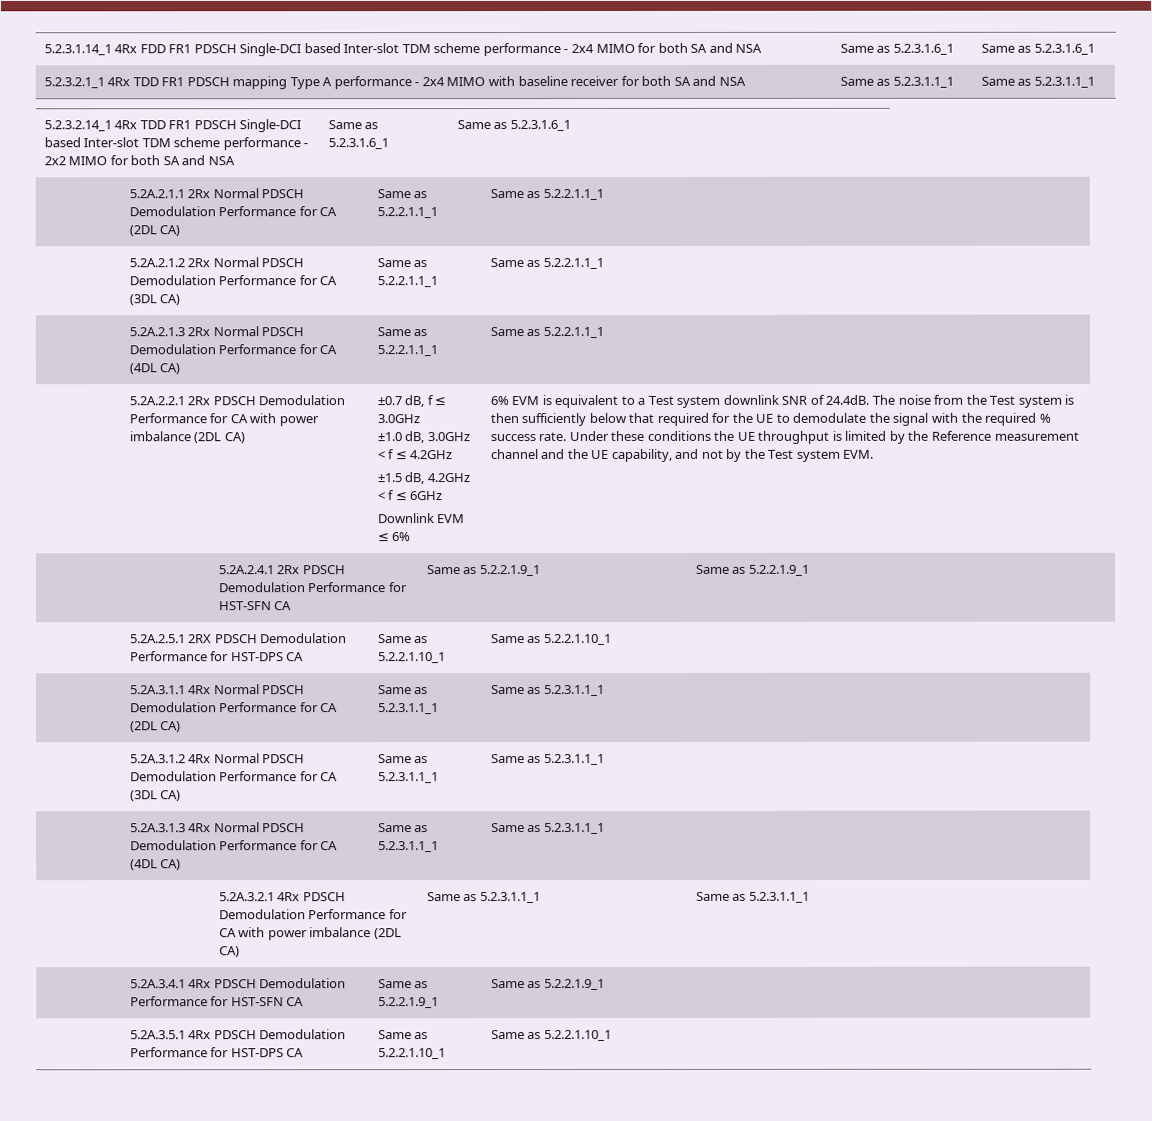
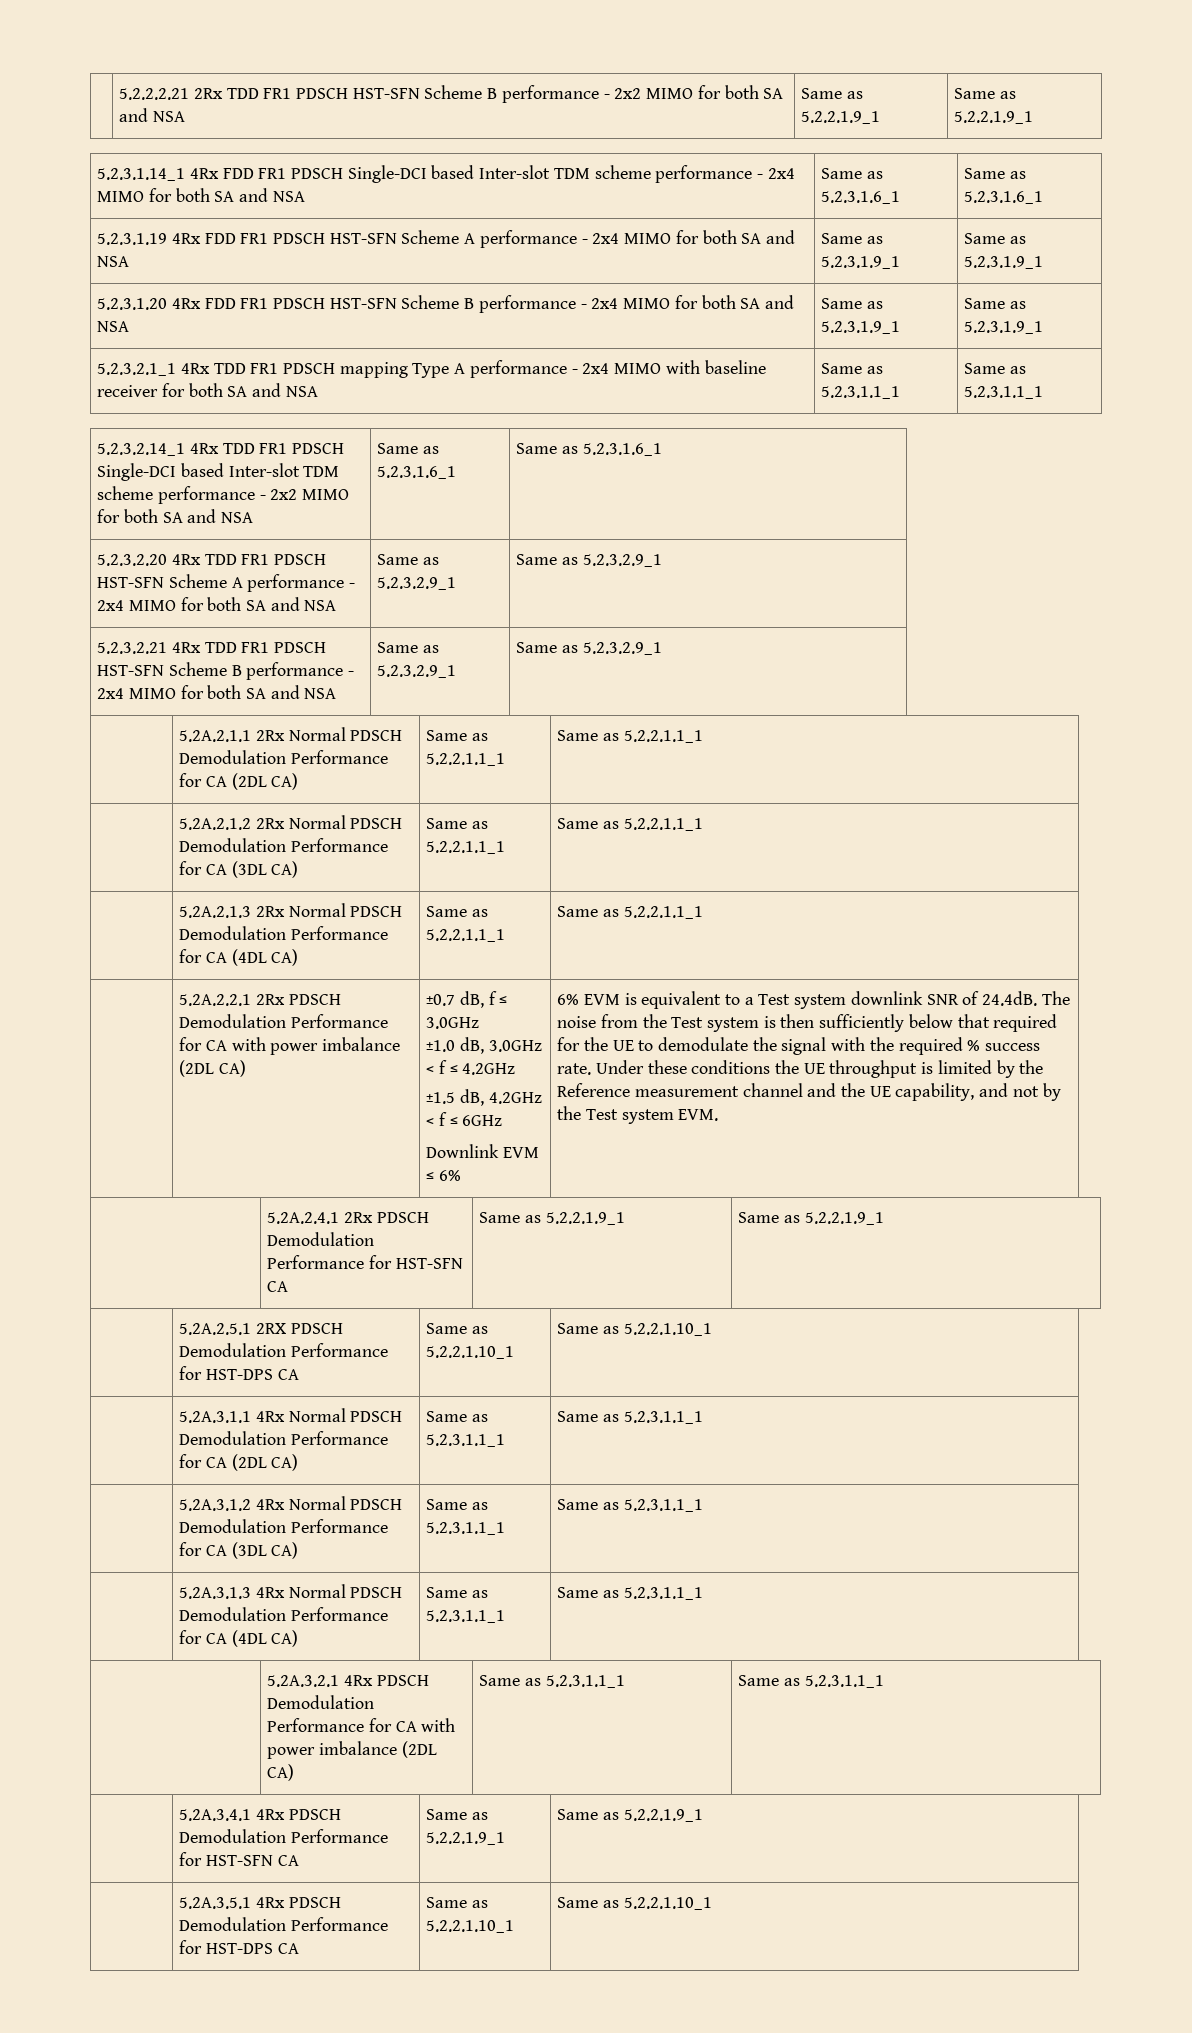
(43, 50) none -> [119,85,784,103] [119,108,185,122] [801,88,863,99] [801,111,881,124] [954,88,1016,99] [954,111,1034,124] | 5.2.2.2.21 2Rx TDD FR1 PDSCH HST-SFN Scheme B performance - 2x2 MIMO for both SA and NSA | Same as 5.2.2.1.9_1 | Same as 5.2.2.1.9_1 //
(1095, 49) none -> [97,230,795,248] [97,256,130,267] [821,233,883,244] [821,256,901,269] [964,233,1026,244] [964,256,1044,269] [97,295,794,313] [97,321,130,332] [821,298,883,309] [821,321,901,334] [964,298,1026,309] [964,321,1044,334] // 5.2.3.1.19 4Rx FDD FR1 PDSCH HST-SFN Scheme A performance - 2x4 MIMO for both SA and NSA | Same as 5.2.3.1.9_1 | Same as 5.2.3.1.9_1 // 5.2.3.1.20 4Rx FDD FR1 PDSCH HST-SFN Scheme B performance - 2x4 MIMO for both SA and NSA | Same as 5.2.3.1.9_1 | Same as 5.2.3.1.9_1
(571, 126) none -> [97,554,327,566] [97,574,356,592] [97,597,337,611] [377,554,439,565] [377,577,457,590] [516,554,662,567] [97,642,327,654] [97,662,355,680] [97,685,337,699] [377,642,439,653] [377,665,457,678] [516,642,662,655] // 5.2.3.2.20 4Rx TDD FR1 PDSCH HST-SFN Scheme A performance - 2x4 MIMO for both SA and NSA | Same as 5.2.3.2.9_1 | Same as 5.2.3.2.9_1 // 5.2.3.2.21 4Rx TDD FR1 PDSCH HST-SFN Scheme B performance - 2x4 MIMO for both SA and NSA | Same as 5.2.3.2.9_1 | Same as 5.2.3.2.9_1

